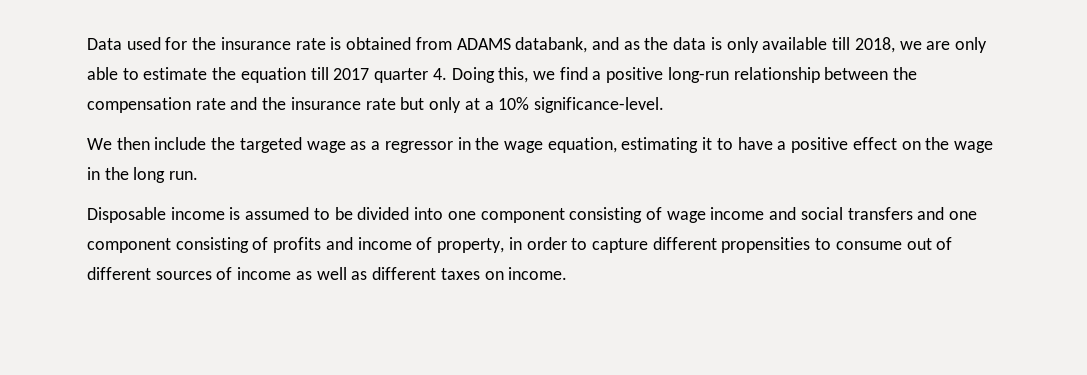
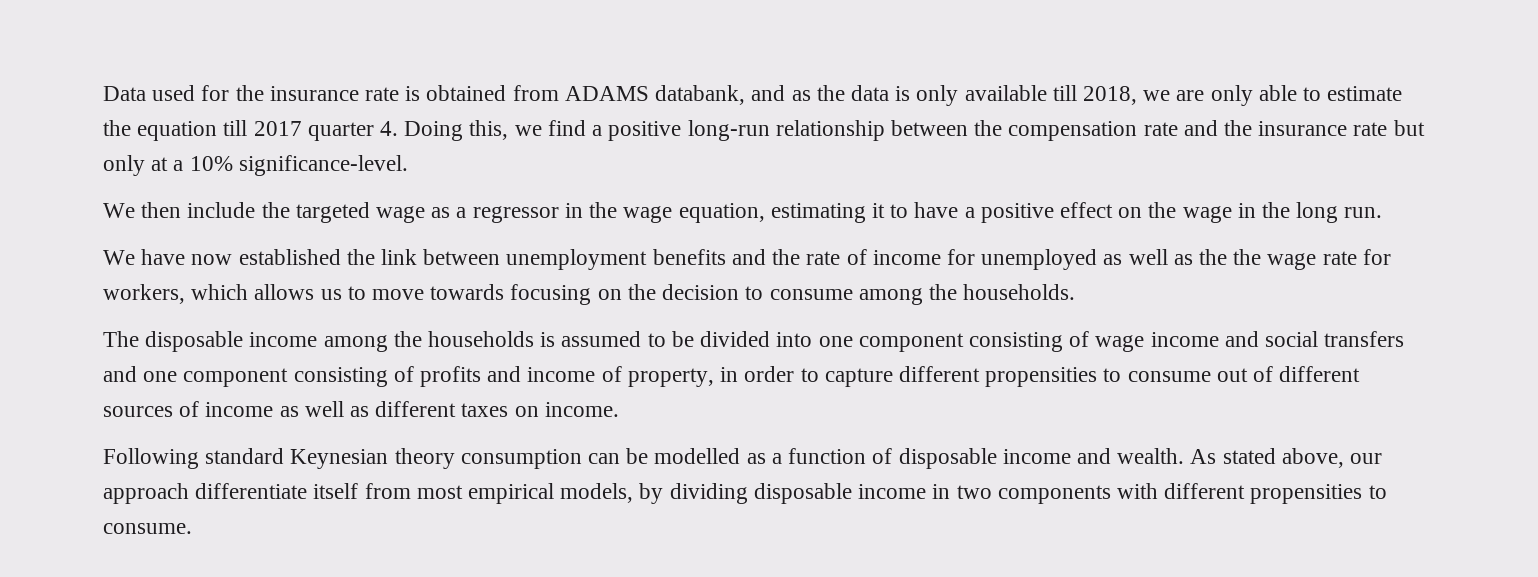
[87,207,225,223] Disposable income -> [103,249,1391,270] [103,284,1076,305] [103,331,535,352] We have now established the link between unemployment benefits and the rate of income for unemployed as well as the the wage rate for workers, which allows us to move towards focusing on the decision to consume among the households. // The disposable income among the households
(568, 273) none -> [103,448,1382,469] [103,483,1387,504] [103,523,192,534] // Following standard Keynesian theory consumption can be modelled as a function of disposable income and wealth. As stated above, our approach differentiate itself from most empirical models, by dividing disposable income in two components with different propensities to consume.

